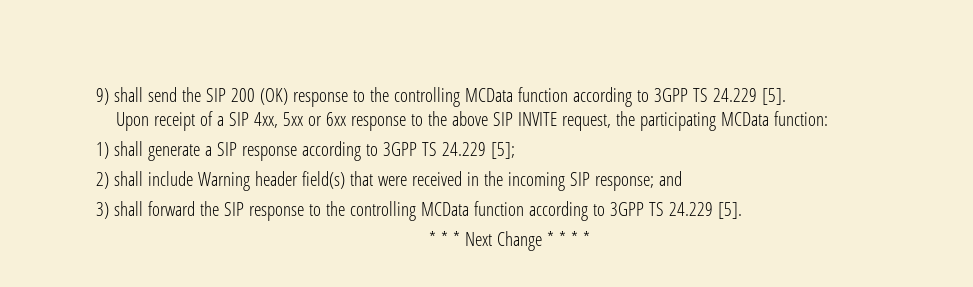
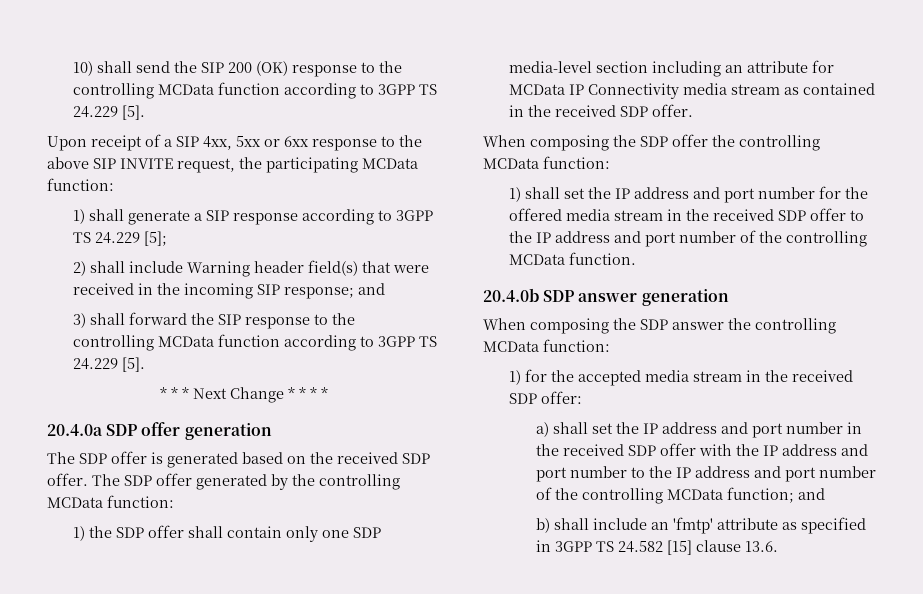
[96,88,110,105] 9) -> [73,61,94,76] 10)
(590, 238) none -> [47,422,272,440] [47,451,430,468] [47,473,400,490] [47,495,174,508] [73,525,382,542] [509,60,835,77] [509,83,876,99] [509,104,694,117] [483,134,820,151] [483,156,610,169] [509,186,869,203] [509,208,865,221] [509,230,868,247] [509,252,637,265] [483,288,729,306] [483,318,836,334] [483,339,610,352] [509,369,854,386] [509,391,583,404] [535,422,862,438] [535,443,868,456] [535,466,876,482] [535,487,825,504] [535,517,866,534] [535,540,778,555] // 20.4.0a SDP offer generation // The SDP offer is generated based on the received SDP offer. The SDP offer generated by the controlling MCData function: // 1) the SDP offer shall contain only one SDP media-level section including an attribute for MCData IP Connectivity media stream as contained in the received SDP offer. // When composing the SDP offer the controlling MCData function: // 1) shall set the IP address and port number for the offered media stream in the received SDP offer to the IP address and port number of the controlling MCData function. // 20.4.0b SDP answer generation // When composing the SDP answer the controlling MCData function: // 1) for the accepted media stream in the received SDP offer: // a) shall set the IP address and port number in the received SDP offer with the IP address and port number to the IP address and port number of the controlling MCData function; and // b) shall include an 'fmtp' attribute as specified in 3GPP TS 24.582 [15] clause 13.6.

